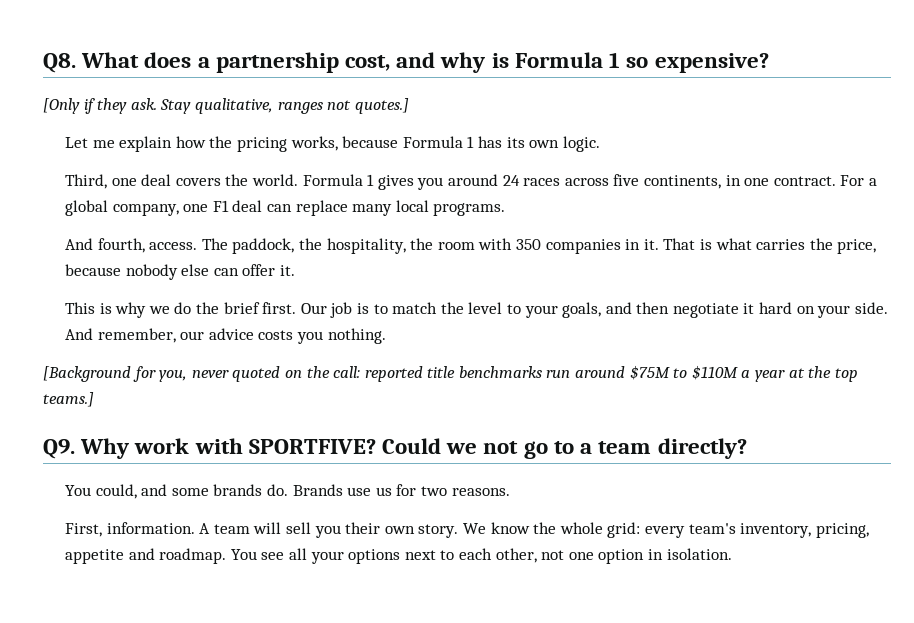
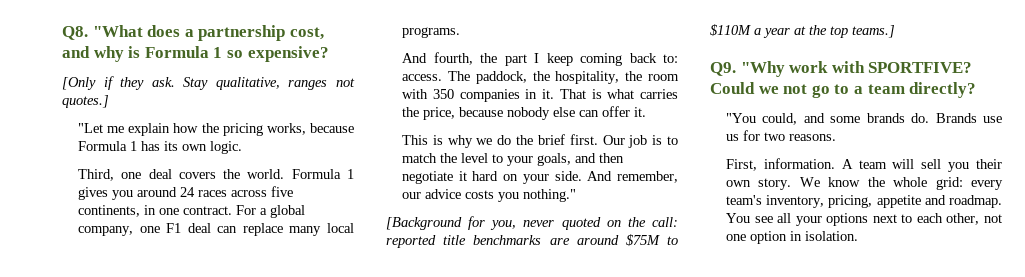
[81,52,140,68] What -> [92,25,143,37] "What
[65,137,89,148] Let -> [78,123,104,133] "Let
(145, 245) none -> [480,53,678,66] the part I keep coming back to:
[327,328,386,344] nothing. -> [523,189,577,202] nothing."
[546,370,571,378] run -> [549,238,570,245] are
[80,438,130,459] Why -> [740,61,785,77] "Why
[65,485,92,496] You -> [726,113,757,123] "You

